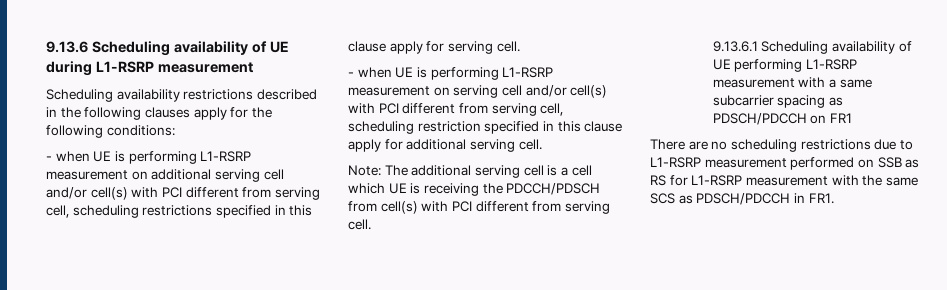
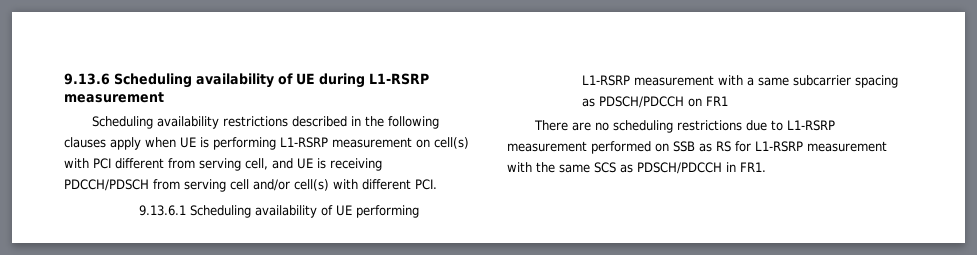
[230,107,272,118] [46,125,175,138] [46,151,252,164] [46,169,284,182] [46,187,320,200] [46,205,313,218] [348,41,520,54] [348,67,554,80] [348,85,608,98] [348,103,564,116] [348,121,623,134] [348,139,542,152] [348,165,592,178] [348,183,601,196] [348,201,610,214] [348,219,371,230] for the following conditions: // - when UE is performing L1-RSRP measurement on additional serving cell and/or cell(s) with PCI different from serving cell, scheduling restrictions specified in this clause apply for serving cell. // - when UE is performing L1-RSRP measurement on serving cell and/or cell(s) with PCI different from serving cell, scheduling restriction specified in this clause apply for additional serving cell. // Note: The additional serving cell is a cell which UE is receiving the PDCCH/PDSCH from cell(s) with PCI different from serving cell. -> [145,137,469,150] [64,158,382,171] [64,179,437,192] when UE is performing L1-RSRP measurement on cell(s) with PCI different from serving cell, and UE is receiving PDCCH/PDSCH from serving cell and/or cell(s) with different PCI.

